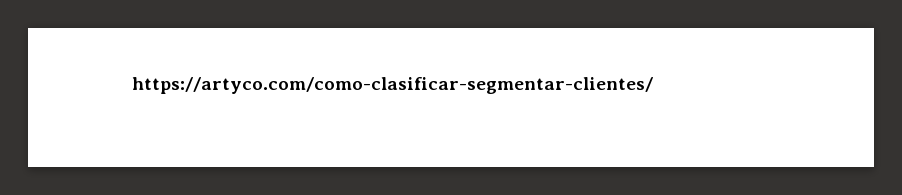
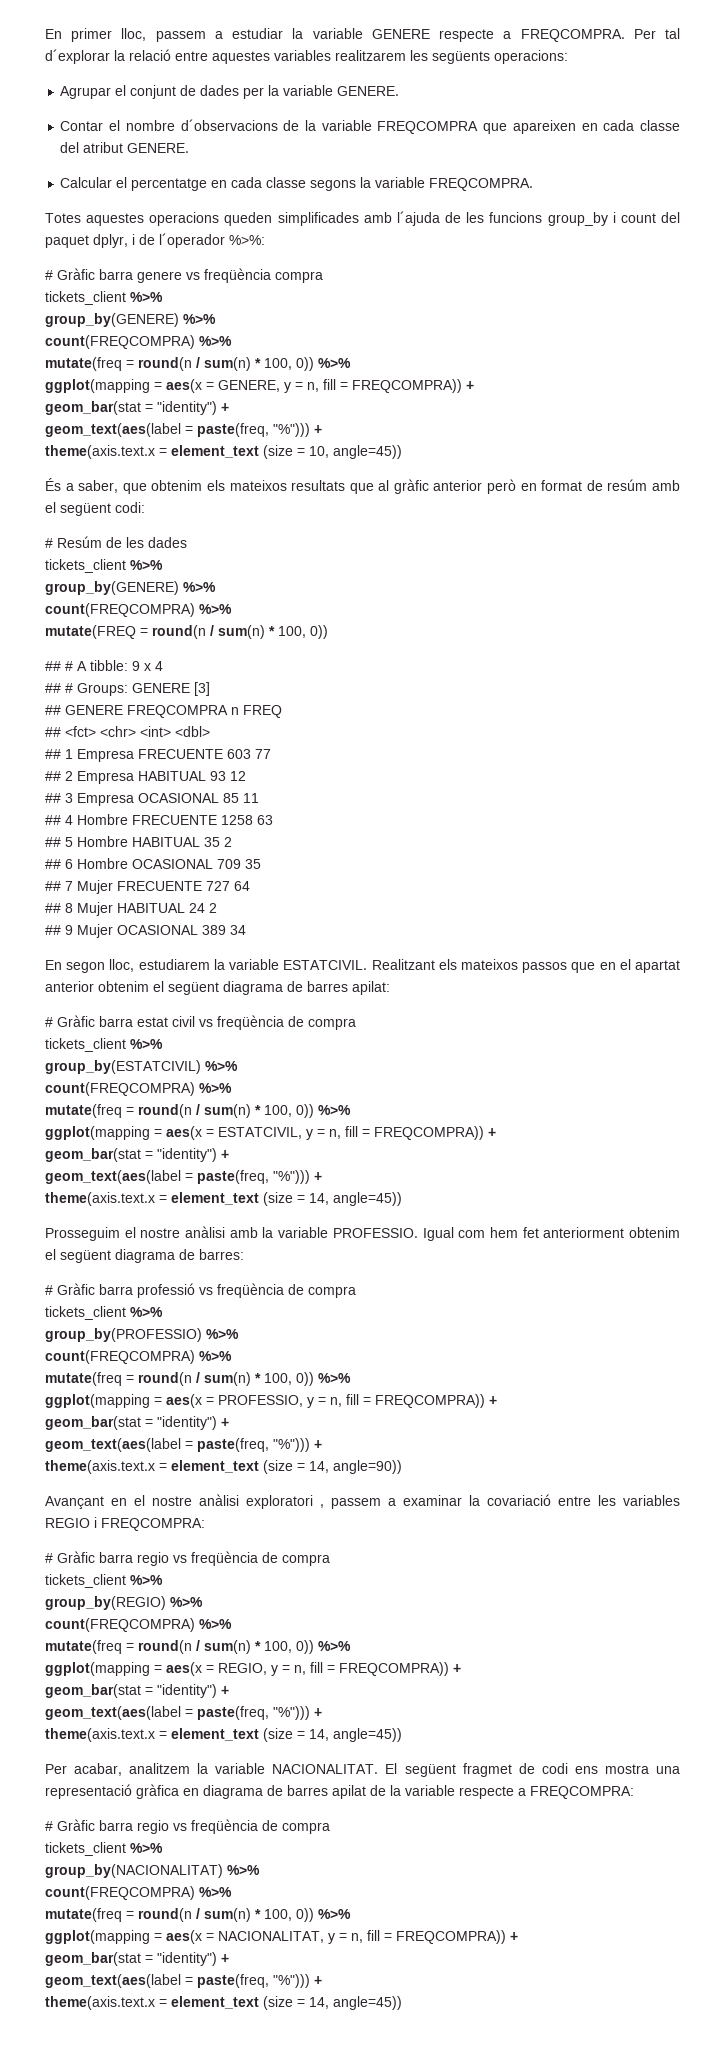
[132,77,653,94] https://artyco.com/como-clasificar-segmentar-clientes/ -> [45,28,680,42] [45,49,568,64] [60,85,400,99] [60,119,681,134] [60,142,190,153] [60,177,534,191] [45,211,680,226] [45,233,265,248] [45,268,323,283] [45,291,163,305] [45,313,216,327] [45,335,232,349] [45,357,351,371] [45,379,474,393] [45,401,229,415] [45,423,322,437] [45,445,402,459] [45,478,680,494] [45,502,145,516] [45,536,187,548] [45,559,163,573] [45,581,216,595] [45,603,232,617] [45,625,328,639] [45,660,163,671] [45,682,210,696] [45,705,282,718] [45,726,210,737] [45,749,271,762] [45,771,246,784] [45,793,259,806] [45,814,273,825] [45,836,232,847] [45,858,261,869] [45,880,250,894] [45,902,217,916] [45,924,246,938] [45,959,680,973] [45,981,390,995] [45,1015,356,1030] [45,1038,163,1052] [45,1060,238,1074] [45,1082,232,1096] [45,1104,351,1118] [45,1126,496,1140] [45,1148,229,1162] [45,1170,322,1184] [45,1192,402,1206] [45,1226,680,1241] [45,1249,244,1263] [45,1283,356,1298] [45,1306,163,1320] [45,1328,239,1342] [45,1350,232,1364] [45,1372,351,1386] [45,1394,497,1408] [45,1416,229,1430] [45,1438,322,1452] [45,1460,402,1474] [45,1494,680,1509] [45,1517,205,1531] [45,1551,330,1566] [45,1574,163,1588] [45,1596,203,1610] [45,1618,232,1632] [45,1640,351,1654] [45,1662,461,1676] [45,1684,229,1698] [45,1706,322,1720] [45,1728,402,1742] [45,1763,681,1777] [45,1784,634,1799] [45,1819,330,1834] [45,1842,163,1856] [45,1864,260,1878] [45,1886,232,1900] [45,1908,351,1922] [45,1930,518,1944] [45,1952,229,1966] [45,1974,322,1988] [45,1996,402,2010] En primer lloc, passem a estudiar la variable GENERE respecte a FREQCOMPRA. Per tal d´explorar la relació entre aquestes variables realitzarem les següents operacions: // Agrupar el conjunt de dades per la variable GENERE. // Contar el nombre d´observacions de la variable FREQCOMPRA que apareixen en cada classe del atribut GENERE. // Calcular el percentatge en cada classe segons la variable FREQCOMPRA. // Totes aquestes operacions queden simplificades amb l´ajuda de les funcions group_by i count del paquet dplyr, i de l´operador %>%: // # Gràfic barra genere vs freqüència compra // tickets_client %>% // group_by(GENERE) %>% // count(FREQCOMPRA) %>% // mutate(freq = round(n / sum(n) * 100, 0)) %>% // ggplot(mapping = aes(x = GENERE, y = n, fill = FREQCOMPRA)) + // geom_bar(stat = "identity") + // geom_text(aes(label = paste(freq, "%"))) + // theme(axis.text.x = element_text (size = 10, angle=45)) // És a saber, que obtenim els mateixos resultats que al gràfic anterior però en format de resúm amb el següent codi: // # Resúm de les dades // tickets_client %>% // group_by(GENERE) %>% // count(FREQCOMPRA) %>% // mutate(FREQ = round(n / sum(n) * 100, 0)) // ## # A tibble: 9 x 4 // ## # Groups: GENERE [3] // ## GENERE FREQCOMPRA n FREQ // ## <fct> <chr> <int> <dbl> // ## 1 Empresa FRECUENTE 603 77 // ## 2 Empresa HABITUAL 93 12 // ## 3 Empresa OCASIONAL 85 11 // ## 4 Hombre FRECUENTE 1258 63 // ## 5 Hombre HABITUAL 35 2 // ## 6 Hombre OCASIONAL 709 35 // ## 7 Mujer FRECUENTE 727 64 // ## 8 Mujer HABITUAL 24 2 // ## 9 Mujer OCASIONAL 389 34 // En segon lloc, estudiarem la variable ESTATCIVIL. Realitzant els mateixos passos que en el apartat anterior obtenim el següent diagrama de barres apilat: // # Gràfic barra estat civil vs freqüència de compra // tickets_client %>% // group_by(ESTATCIVIL) %>% // count(FREQCOMPRA) %>% // mutate(freq = round(n / sum(n) * 100, 0)) %>% // ggplot(mapping = aes(x = ESTATCIVIL, y = n, fill = FREQCOMPRA)) + // geom_bar(stat = "identity") + // geom_text(aes(label = paste(freq, "%"))) + // theme(axis.text.x = element_text (size = 14, angle=45)) // Prosseguim el nostre anàlisi amb la variable PROFESSIO. Igual com hem fet anteriorment obtenim el següent diagrama de barres: // # Gràfic barra professió vs freqüència de compra // tickets_client %>% // group_by(PROFESSIO) %>% // count(FREQCOMPRA) %>% // mutate(freq = round(n / sum(n) * 100, 0)) %>% // ggplot(mapping = aes(x = PROFESSIO, y = n, fill = FREQCOMPRA)) + // geom_bar(stat = "identity") + // geom_text(aes(label = paste(freq, "%"))) + // theme(axis.text.x = element_text (size = 14, angle=90)) // Avançant en el nostre anàlisi exploratori , passem a examinar la covariació entre les variables REGIO i FREQCOMPRA: // # Gràfic barra regio vs freqüència de compra // tickets_client %>% // group_by(REGIO) %>% // count(FREQCOMPRA) %>% // mutate(freq = round(n / sum(n) * 100, 0)) %>% // ggplot(mapping = aes(x = REGIO, y = n, fill = FREQCOMPRA)) + // geom_bar(stat = "identity") + // geom_text(aes(label = paste(freq, "%"))) + // theme(axis.text.x = element_text (size = 14, angle=45)) // Per acabar, analitzem la variable NACIONALITAT. El següent fragmet de codi ens mostra una representació gràfica en diagrama de barres apilat de la variable respecte a FREQCOMPRA: // # Gràfic barra regio vs freqüència de compra // tickets_client %>% // group_by(NACIONALITAT) %>% // count(FREQCOMPRA) %>% // mutate(freq = round(n / sum(n) * 100, 0)) %>% // ggplot(mapping = aes(x = NACIONALITAT, y = n, fill = FREQCOMPRA)) + // geom_bar(stat = "identity") + // geom_text(aes(label = paste(freq, "%"))) + // theme(axis.text.x = element_text (size = 14, angle=45))

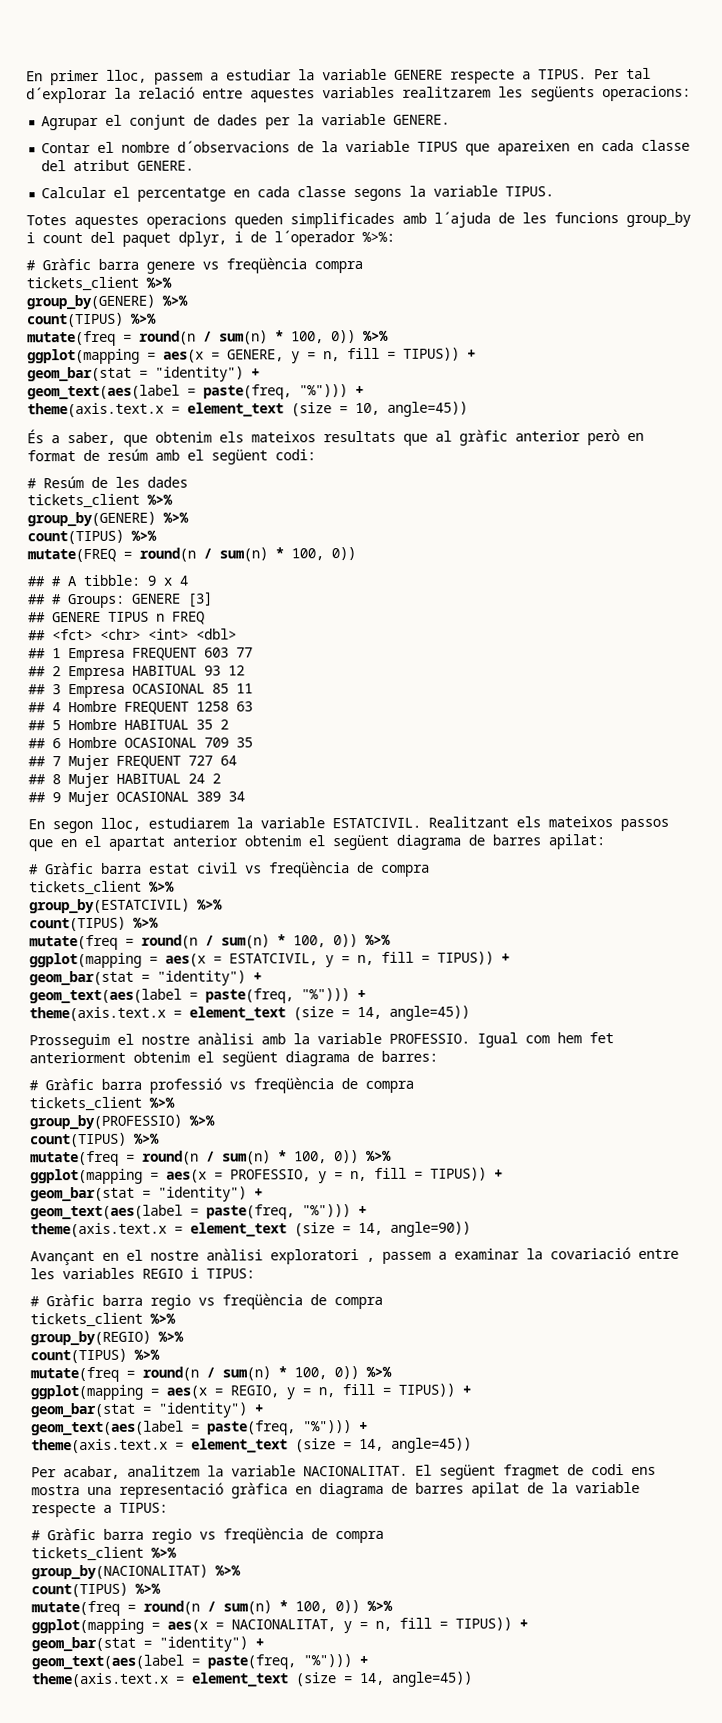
[520,29,625,42] FREQCOMPRA. -> [538,69,587,80] TIPUS.
[377,121,479,134] FREQCOMPRA -> [417,141,459,152] TIPUS
[429,178,534,191] FREQCOMPRA. -> [505,186,555,197] TIPUS.
[45,335,195,349] count(FREQCOMPRA) -> [26,312,124,328] count(TIPUS)
[352,379,462,393] FREQCOMPRA)) -> [403,347,460,361] TIPUS))
[45,603,195,617] count(FREQCOMPRA) -> [27,529,124,545] count(TIPUS)
[127,705,228,718] FREQCOMPRA -> [108,611,149,622] TIPUS
[138,749,223,759] FRECUENTE -> [132,647,197,661] FREQUENT
[132,815,217,825] FRECUENTE -> [124,701,189,715] FREQUENT
[117,881,202,891] FRECUENTE -> [116,755,181,769] FREQUENT
[45,1082,195,1096] count(FREQCOMPRA) -> [29,916,126,932] count(TIPUS)
[374,1126,484,1140] FREQCOMPRA)) -> [437,951,494,965] TIPUS))
[45,1350,195,1364] count(FREQCOMPRA) -> [29,1132,127,1148] count(TIPUS)
[375,1394,485,1408] FREQCOMPRA)) -> [430,1167,487,1181] TIPUS))
[101,1518,205,1531] FREQCOMPRA: -> [206,1268,255,1279] TIPUS:
[45,1618,195,1632] count(FREQCOMPRA) -> [30,1348,127,1364] count(TIPUS)
[339,1662,449,1676] FREQCOMPRA)) -> [398,1383,455,1397] TIPUS))
[530,1786,634,1799] FREQCOMPRA: -> [119,1502,168,1513] TIPUS:
[45,1886,195,1900] count(FREQCOMPRA) -> [31,1582,128,1598] count(TIPUS)
[396,1930,506,1944] FREQCOMPRA)) -> [455,1617,512,1631] TIPUS))

